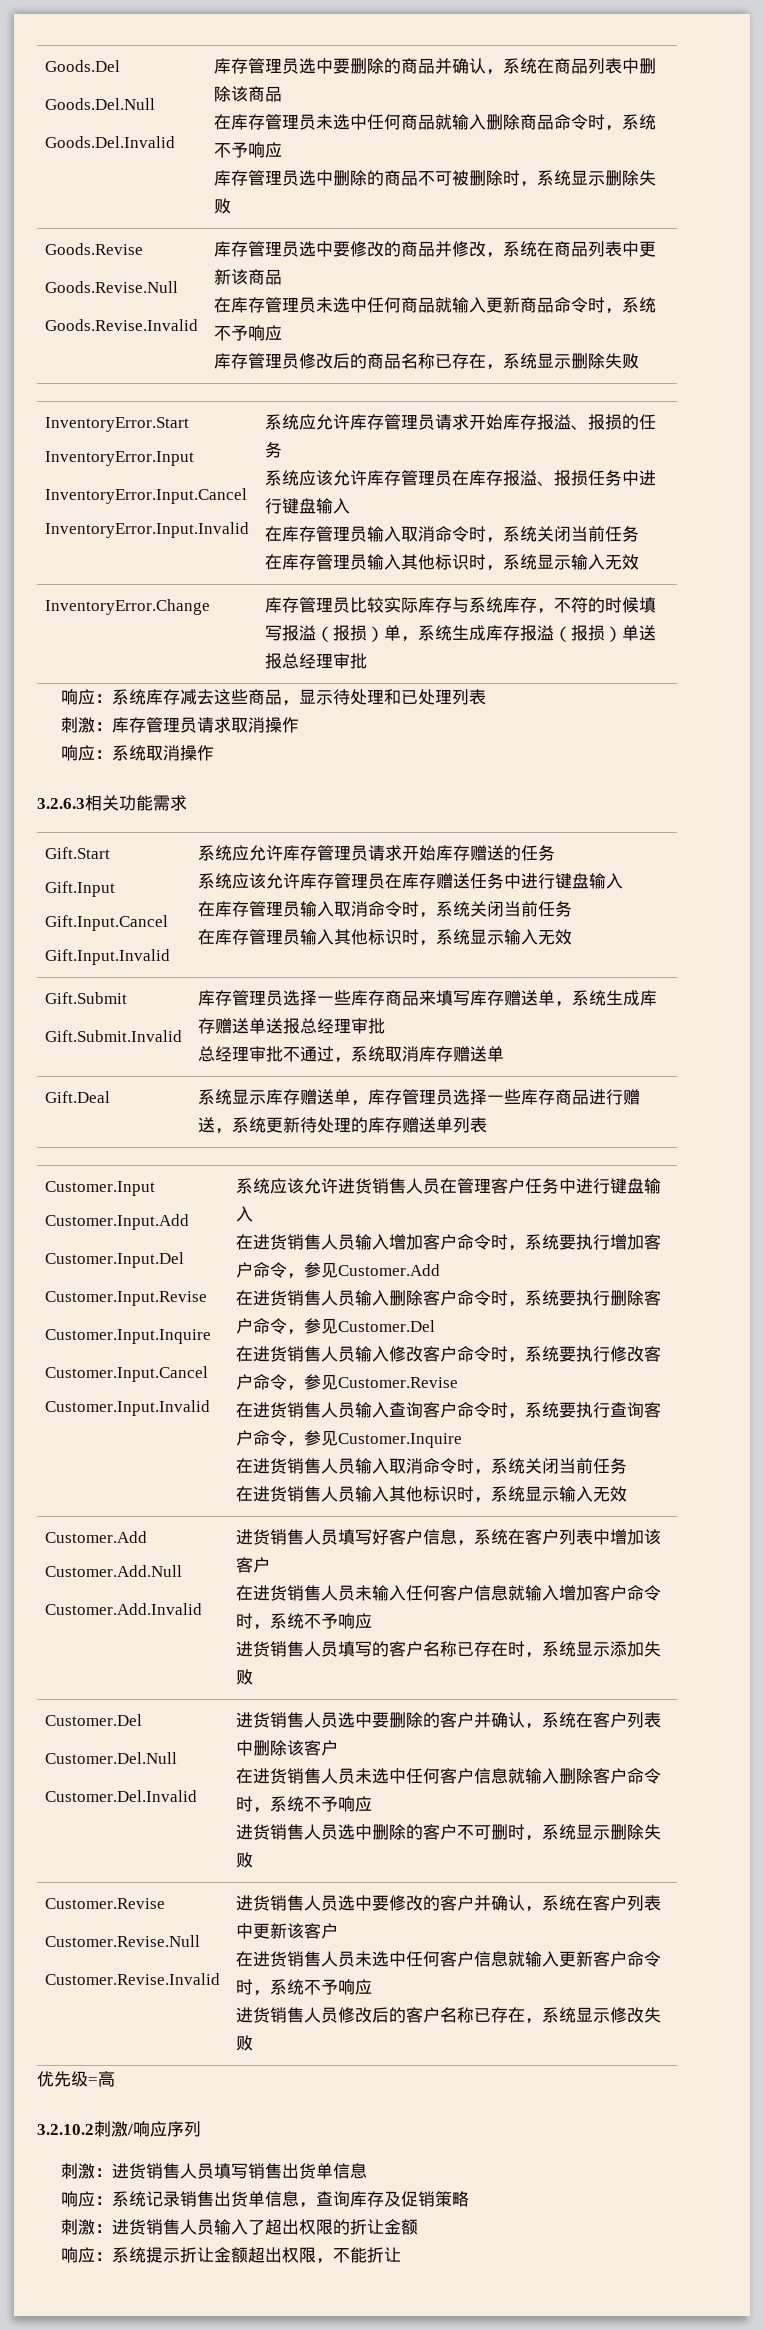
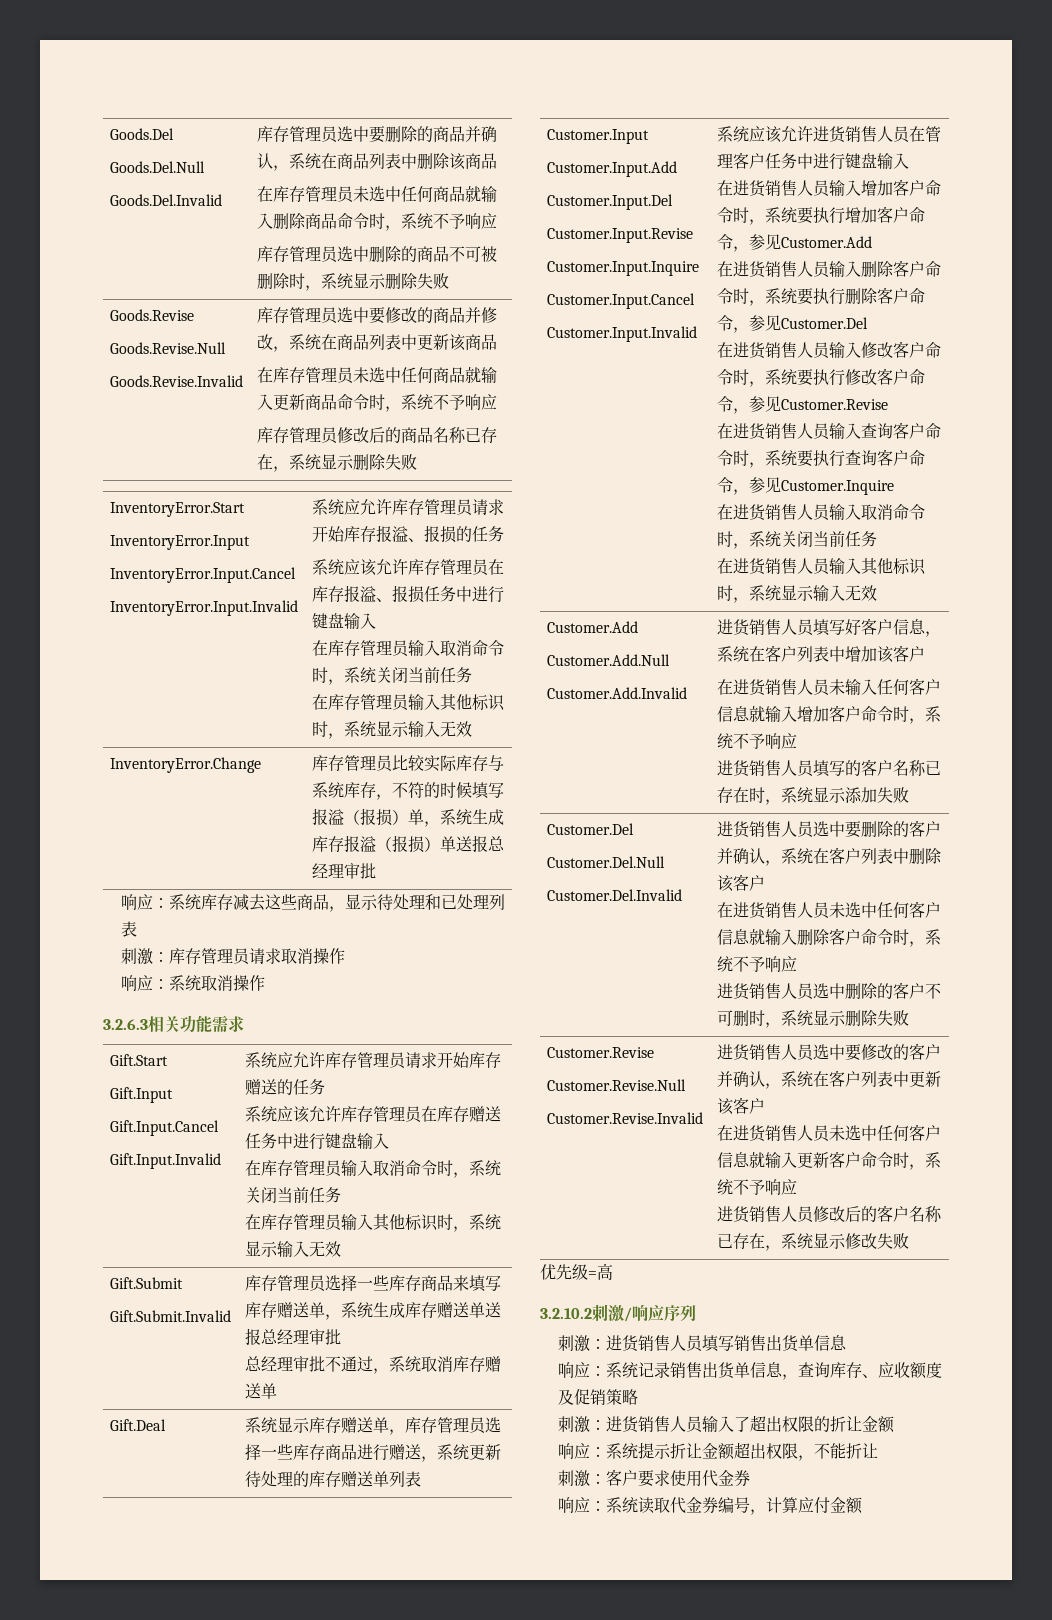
(384, 2199) none -> [861,1362,942,1379] 、应收额度
(401, 2254) none -> [557,1469,750,1487] [557,1497,863,1515] // 刺激：客户要求使用代金券 // 响应：系统读取代金券编号，计算应付金额

